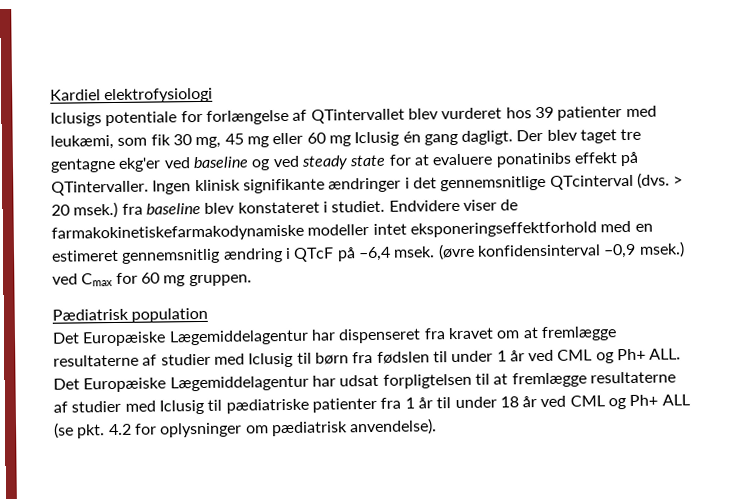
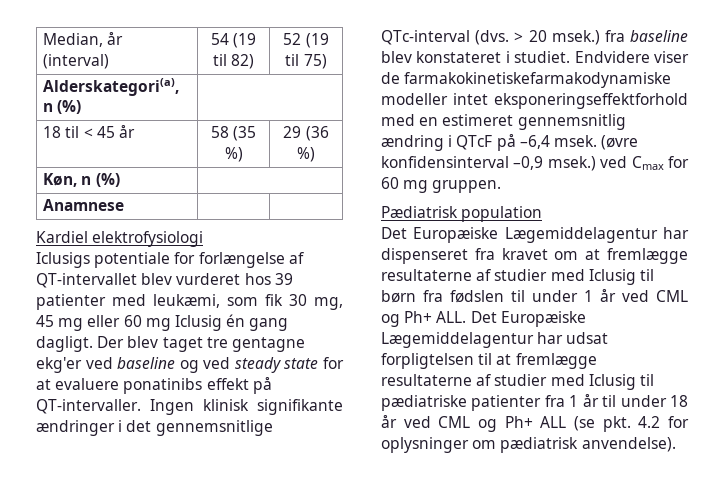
(50, 95) none -> [43,32,124,47] [43,54,110,69] [210,33,257,48] [212,54,255,69] [283,33,329,48] [285,54,327,69] [43,78,180,96] [43,100,82,114] [43,125,136,138] [210,126,257,141] [224,147,243,162] [283,126,329,141] [297,147,315,162] [43,173,120,187] [43,199,125,211] Median, år (interval) | 54 (19 til 82) | 52 (19 til 75) // Alderskategori(a), n (%) | // 18 til < 45 år | 58 (35 %) | 29 (36 %) // Køn, n (%) | // Anamnese | | //
[310,108,405,124] QTintervallet -> [36,273,137,288] QT-intervallet
[51,180,149,196] QTintervaller. -> [36,399,141,414] QT-intervaller.
[549,174,634,190] QTcinterval -> [381,30,470,45] QTc-interval

